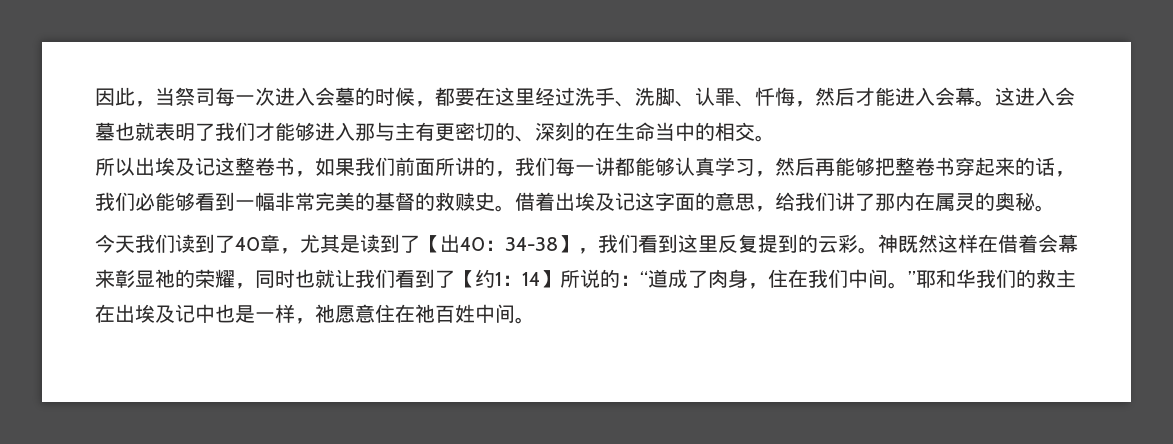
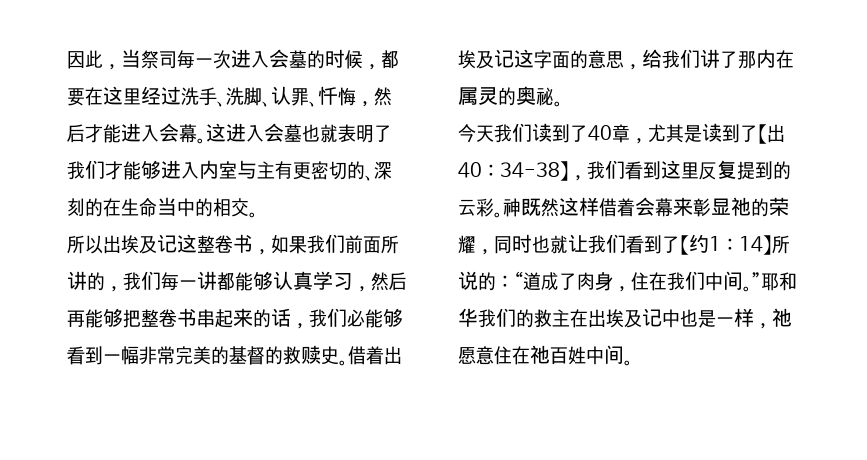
[355,123,375,141] 那 -> [199,160,237,179] 内室
[955,157,975,176] 穿 -> [197,309,215,328] 串
[978,234,998,253] 在 -> (599, 206) none

